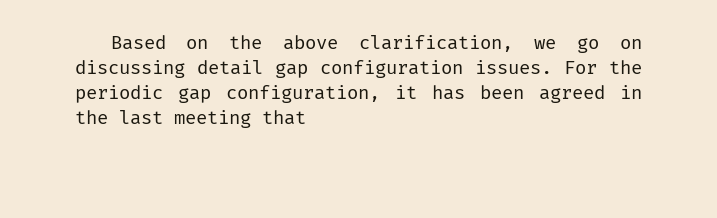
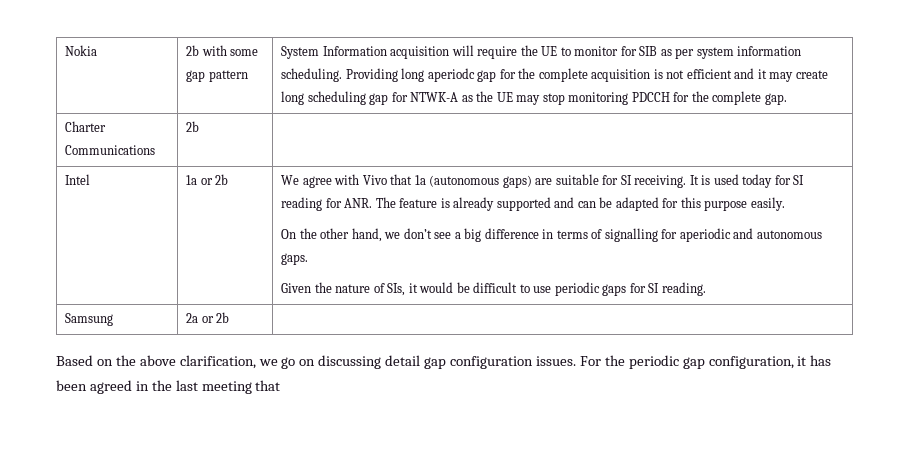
(110, 42) none -> [65,45,98,56] [186,45,259,56] [186,70,248,82] [281,45,802,59] [281,68,828,82] [281,91,787,105] [65,121,107,132] [65,145,156,155] [186,121,200,132] [65,174,91,185] [186,174,229,185] [281,174,805,188] [281,197,785,211] [281,228,822,242] [281,253,309,265] [281,282,706,296] [65,313,114,326] [186,312,230,323] Nokia | 2b with some gap pattern | System Information acquisition will require the UE to monitor for SIB as per system information scheduling. Providing long aperiodc gap for the complete acquisition is not efficient and it may create long scheduling gap for NTWK-A as the UE may stop monitoring PDCCH for the complete gap. // Charter Communications | 2b | // Intel | 1a or 2b | We agree with Vivo that 1a (autonomous gaps) are suitable for SI receiving. It is used today for SI reading for ANR. The feature is already supported and can be adapted for this purpose easily. // On the other hand, we don’t see a big difference in terms of signalling for aperiodic and autonomous gaps. // Given the nature of SIs, it would be difficult to use periodic gaps for SI reading. // Samsung | 2a or 2b | //

